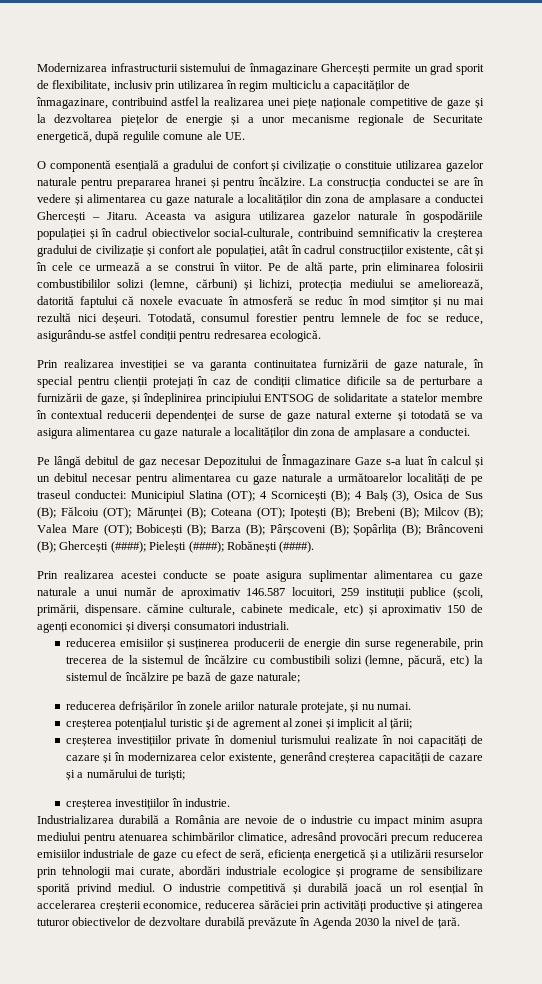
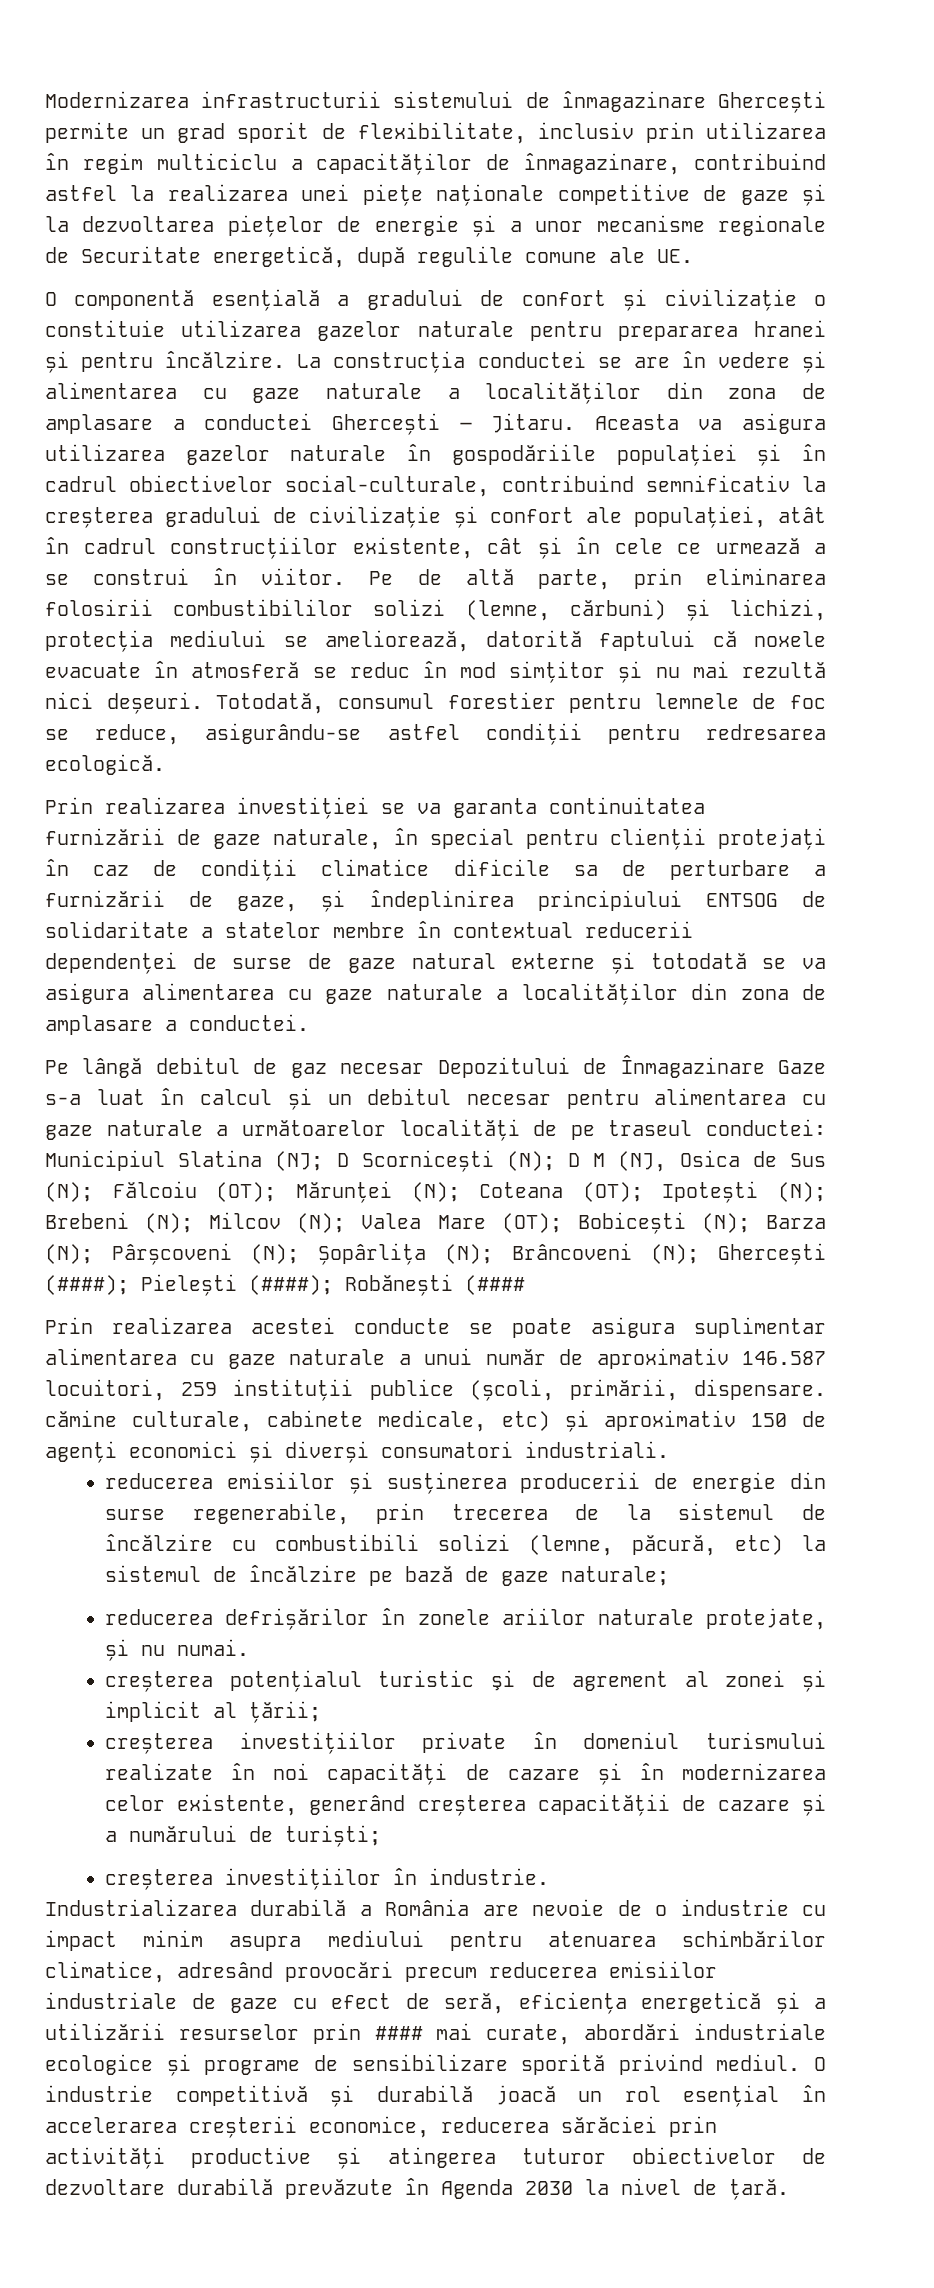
[227,490,410,502] (OT); 4 Scornicești (B); 4 Balș (3), -> [275,1150,667,1172] (NJ; D Scornicești (N); D M (NJ,
[37,507,56,519] (B); -> [45,1182,93,1202] (N);
[186,507,206,519] (B); -> [411,1182,460,1202] (N);
[331,507,484,519] [37,524,484,536] [37,541,56,553] (B); Brebeni (B); Milcov (B); Valea Mare (OT); Bobicești (B); Barza (B); Pârșcoveni (B); Șopârlița (B); Brâncoveni (B); -> [778,1182,826,1202] [45,1212,826,1234] [45,1243,699,1265] (N); Brebeni (N); Milcov (N); Valea Mare (OT); Bobicești (N); Barza (N); Pârșcoveni (N); Șopârlița (N); Brâncoveni (N);
[279,541,315,553] (####). -> [465,1275,525,1295] (####
[61,866,111,878] tehnologii -> [374,2026,423,2040] ####

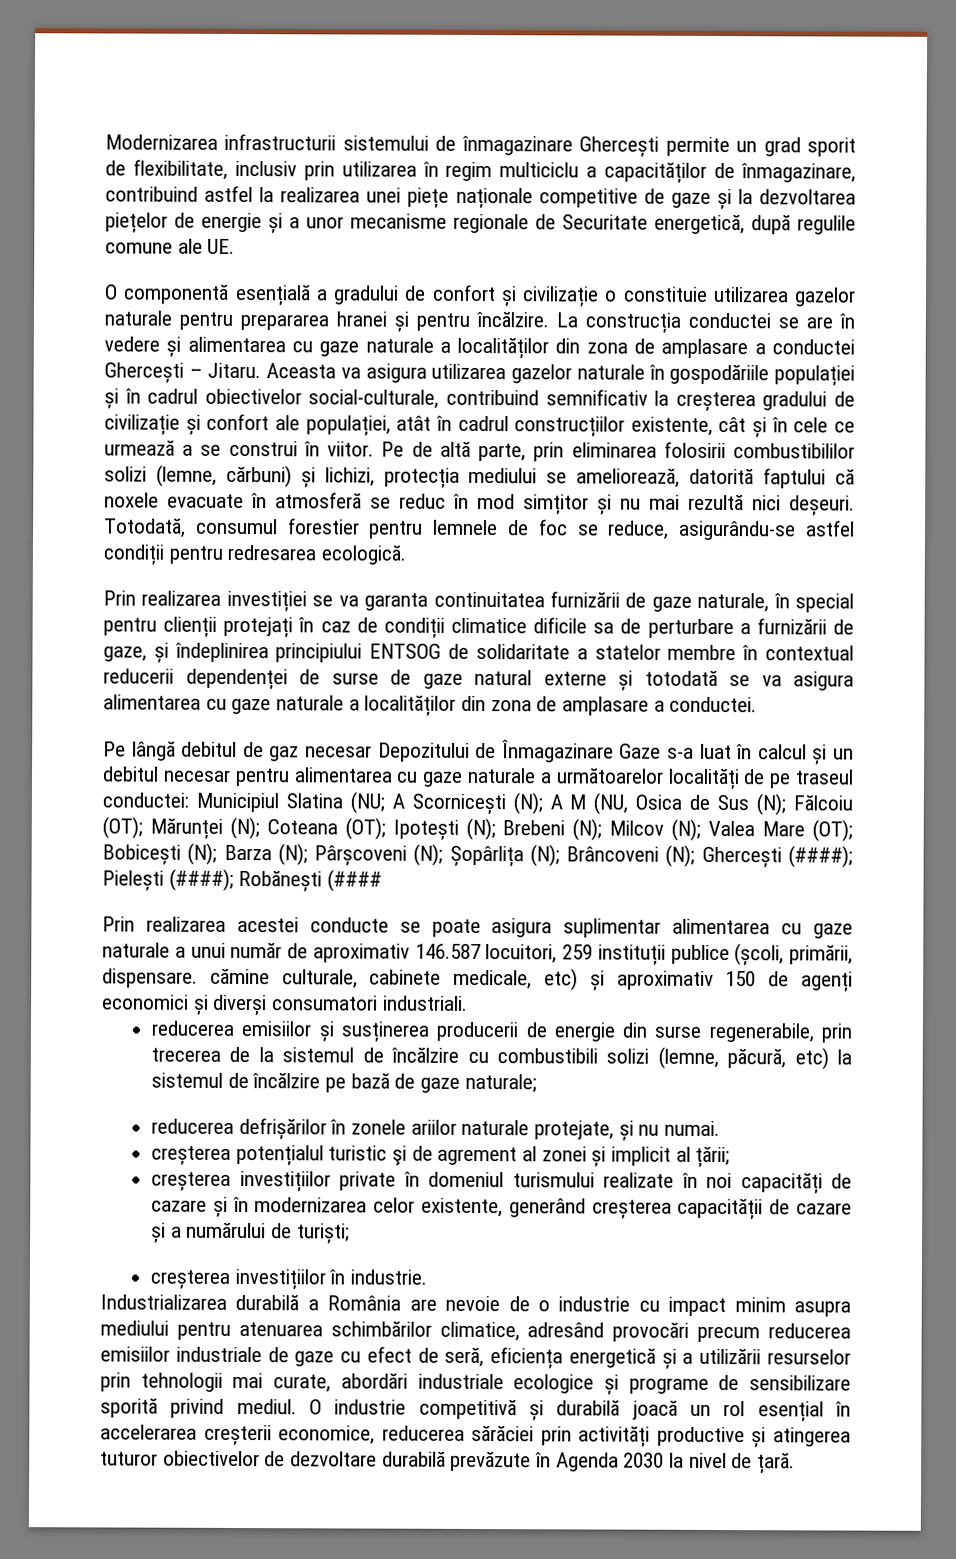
[275,1150,667,1172] (NJ; D Scornicești (N); D M (NJ, -> [349,791,629,815] (NU; A Scornicești (N); A M (NU,
[374,2026,423,2040] #### -> [140,1372,223,1392] tehnologii

